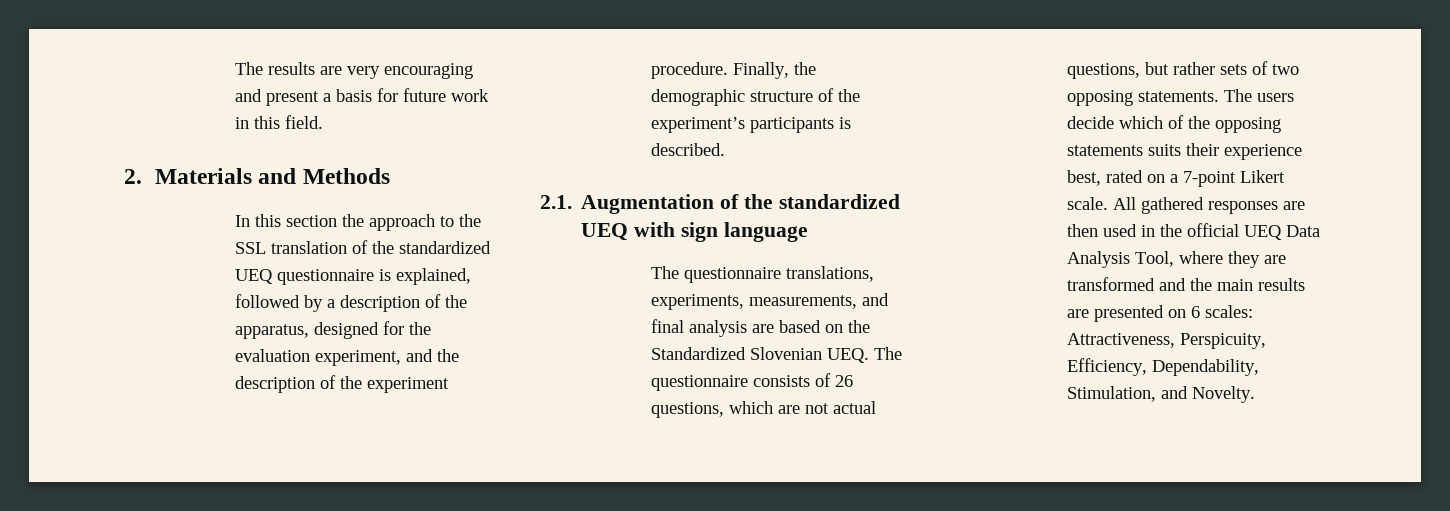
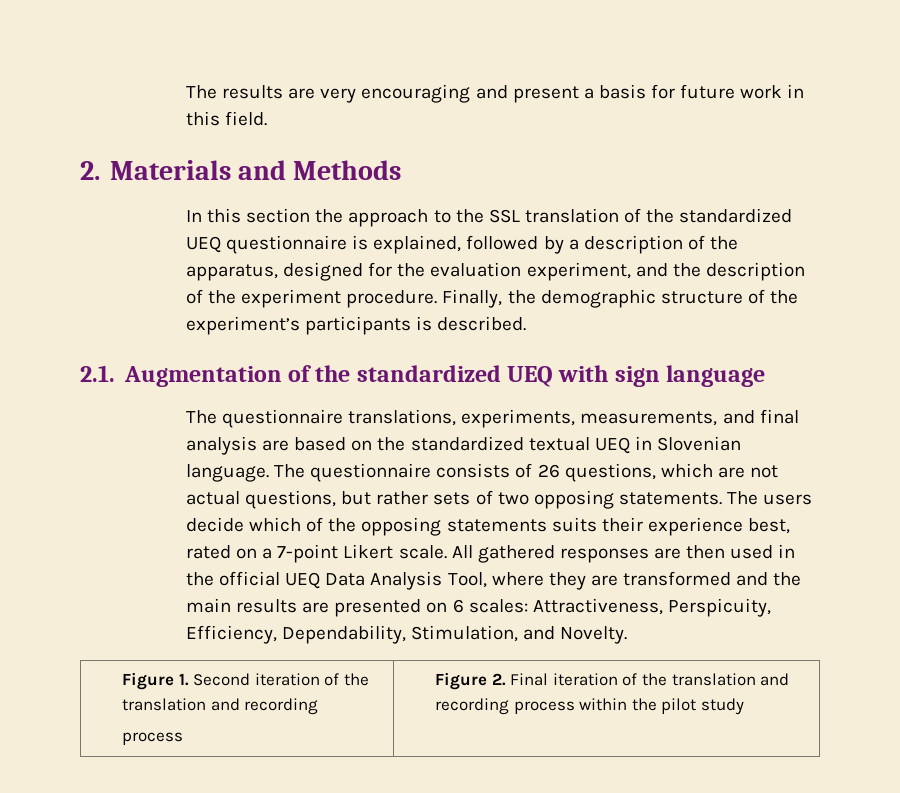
[651,347,869,363] Standardized Slovenian UEQ. -> [410,436,742,454] [185,464,269,482] standardized textual UEQ in Slovenian language.
(1255, 394) none -> [121,672,369,690] [121,698,319,715] [121,732,183,745] [434,672,790,690] [434,698,744,715] // Figure 1. Second iteration of the translation and recording // process | Figure 2. Final iteration of the translation and recording process within the pilot study

